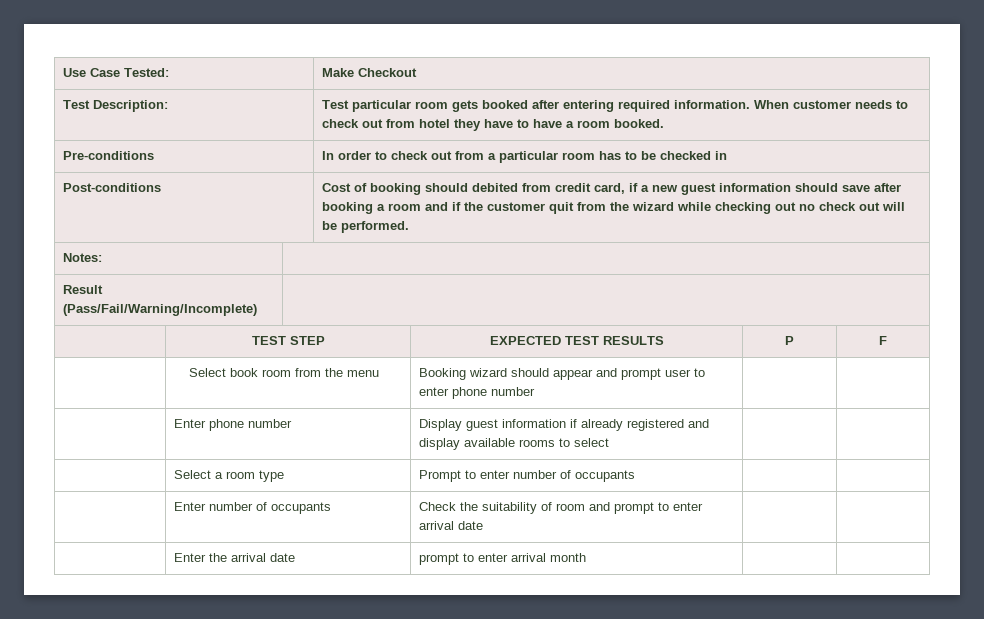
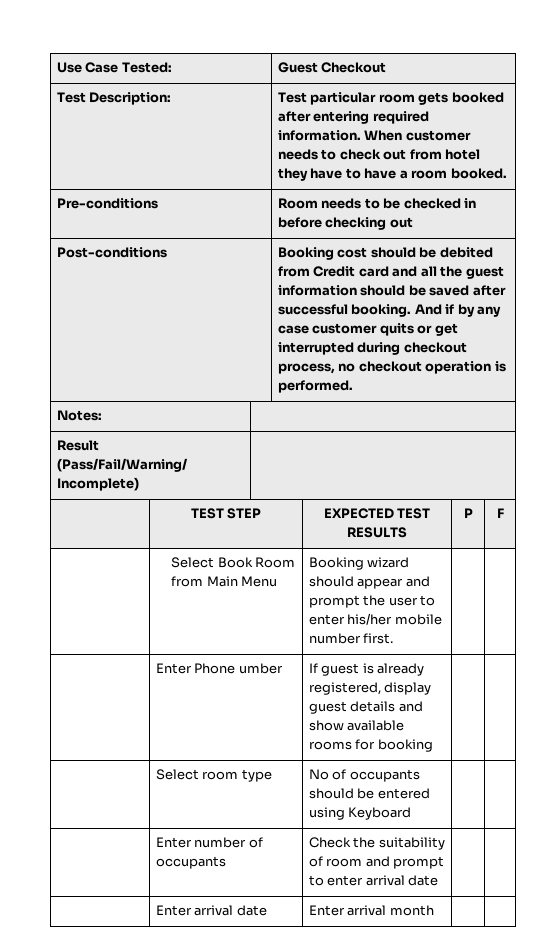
[322,68,355,77] Make -> [277,62,318,73] Guest
[322,151,728,163] [63,183,162,192] [322,183,902,195] [322,202,906,214] [322,221,338,230] In order to check out from a particular room has to be checked in // Post-conditions | Cost of booking should debited from credit card, if a new guest information should save after booking a room and if the customer quit from the wizard while checking out no check out will be -> [277,198,477,209] [277,217,413,230] [56,247,167,258] [277,247,493,260] [277,266,504,279] [277,285,506,296] [277,304,502,317] [277,323,458,336] [277,342,467,355] [277,361,506,374] Room needs to be checked in before checking out // Post-conditions | Booking cost should be debited from Credit card and all the guest information should be saved after successful booking. And if by any case customer quits or get interrupted during checkout process, no checkout operation is
[229,368,379,377] book room from the menu -> [217,557,296,568] [171,576,278,587] Book Room from Main Menu
(662, 374) none -> [363,595,386,606] the
[452,387,536,399] [174,419,293,431] [419,419,710,431] [419,438,610,450] [174,470,224,479] phone number | | // | Enter phone number | Display guest information if already registered and display available rooms to select | | // | Select a -> [347,613,442,625] [308,633,394,644] [155,663,283,674] [308,663,425,676] [308,682,432,695] [308,701,423,714] [308,720,405,731] [308,739,433,752] [155,769,199,780] his/her mobile number first. | | // | Enter Phone umber | If guest is already registered, display guest details and show available rooms for booking | | // | Select
[419,470,636,482] Prompt to enter number of occupants -> [308,769,420,782] [308,788,430,799] [308,807,412,820] No of occupants should be entered using Keyboard
[209,553,296,562] [419,553,509,565] the arrival date | prompt to enter -> [194,905,267,916] [308,905,345,916] arrival date | Enter

